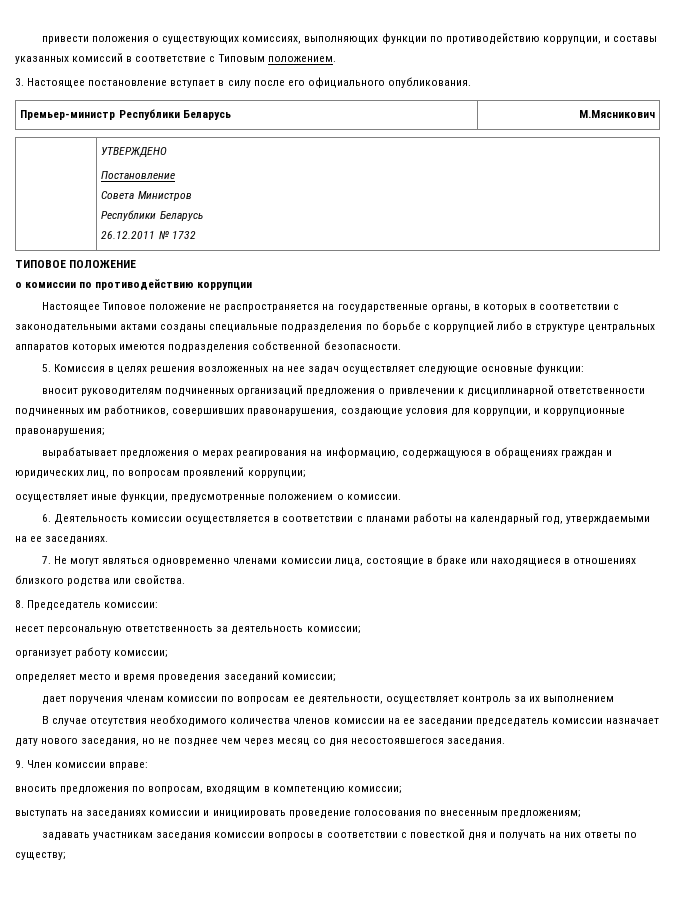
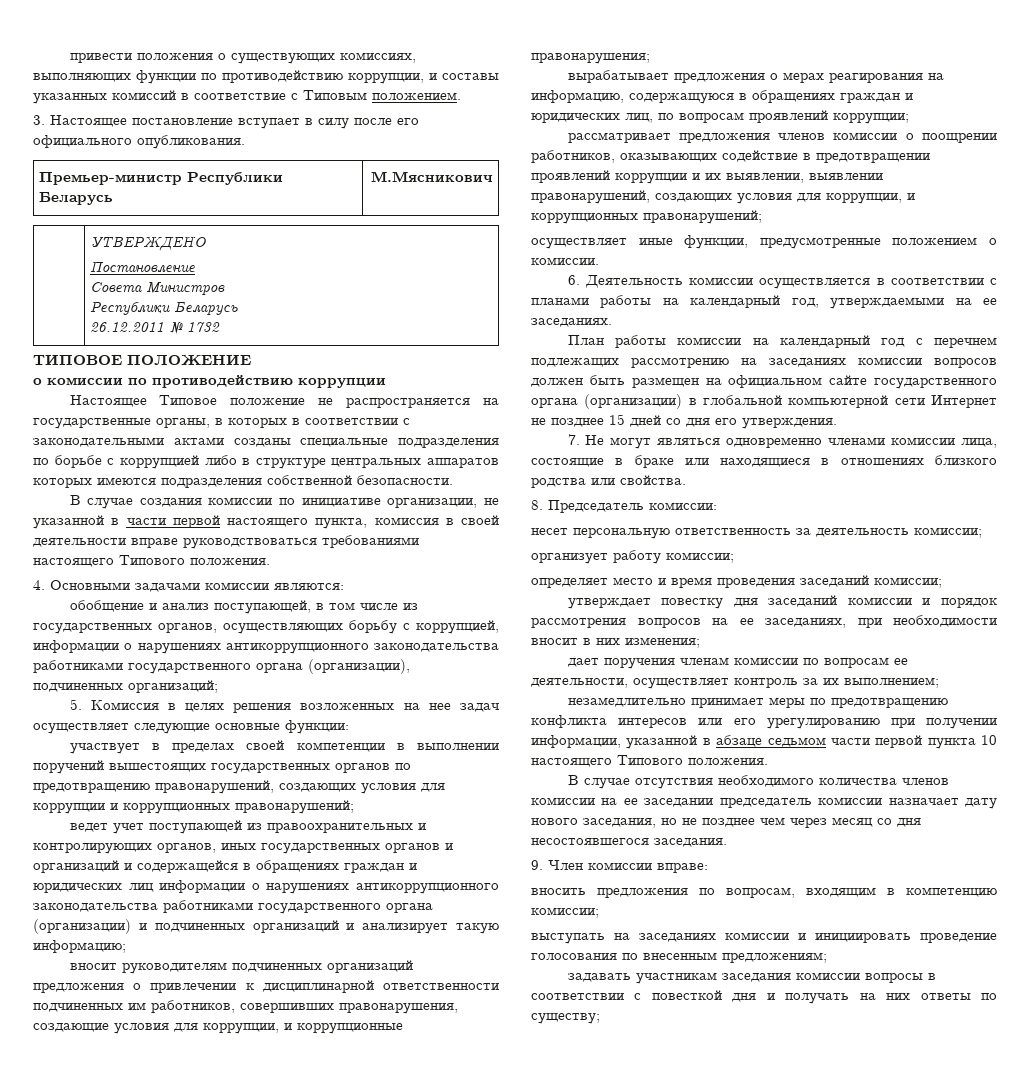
(401, 345) none -> [69,495,500,509] [33,515,499,529] [33,535,419,549] [33,555,270,567] [33,580,344,592] [69,600,418,614] [33,620,499,634] [33,640,499,654] [33,659,410,674] [33,680,218,693] // В случае создания комиссии по инициативе организации, не указанной в части первой настоящего пункта, комиссия в своей деятельности вправе руководствоваться требованиями настоящего Типового положения. // 4. Основными задачами комиссии являются: // обобщение и анализ поступающей, в том числе из государственных органов, осуществляющих борьбу с коррупцией, информации о нарушениях антикоррупционного законодательства работниками государственного органа (организации), подчиненных организаций;
(585, 368) none -> [69,740,499,754] [33,760,411,774] [33,780,445,794] [33,800,354,814] [69,820,426,834] [33,843,453,854] [33,860,417,873] [33,880,499,894] [33,900,433,914] [33,919,499,934] [33,940,126,953] // участвует в пределах своей компетенции в выполнении поручений вышестоящих государственных органов по предотвращению правонарушений, создающих условия для коррупции и коррупционных правонарушений; // ведет учет поступающей из правоохранительных и контролирующих органов, иных государственных органов и организаций и содержащейся в обращениях граждан и юридических лиц информации о нарушениях антикоррупционного законодательства работниками государственного органа (организации) и подчиненных организаций и анализирует такую информацию;
(306, 474) none -> [567,132,997,143] [531,150,930,163] [531,170,883,184] [531,190,915,204] [531,210,762,224] // рассматривает предложения членов комиссии о поощрении работников, оказывающих содействие в предотвращении проявлений коррупции и их выявлении, выявлении правонарушений, создающих условия для коррупции, и коррупционных правонарушений;
(109, 540) none -> [567,335,997,348] [531,357,997,368] [531,375,997,389] [531,394,997,409] [531,414,837,429] // План работы комиссии на календарный год с перечнем подлежащих рассмотрению на заседаниях комиссии вопросов должен быть размещен на официальном сайте государственного органа (организации) в глобальной компьютерной сети Интернет не позднее 15 дней со дня его утверждения.
(336, 678) none -> [567,595,998,609] [531,615,997,628] [531,637,700,648] // утверждает повестку дня заседаний комиссии и порядок рассмотрения вопросов на ее заседаниях, при необходимости вносит в них изменения;
[543,696,615,702] выполнением -> [844,677,939,688] [567,697,948,708] [531,715,997,729] [531,735,997,749] [531,755,768,767] выполнением; // незамедлительно принимает меры по предотвращению конфликта интересов или его урегулированию при получении информации, указанной в абзаце седьмом части первой пункта 10 настоящего Типового положения.

